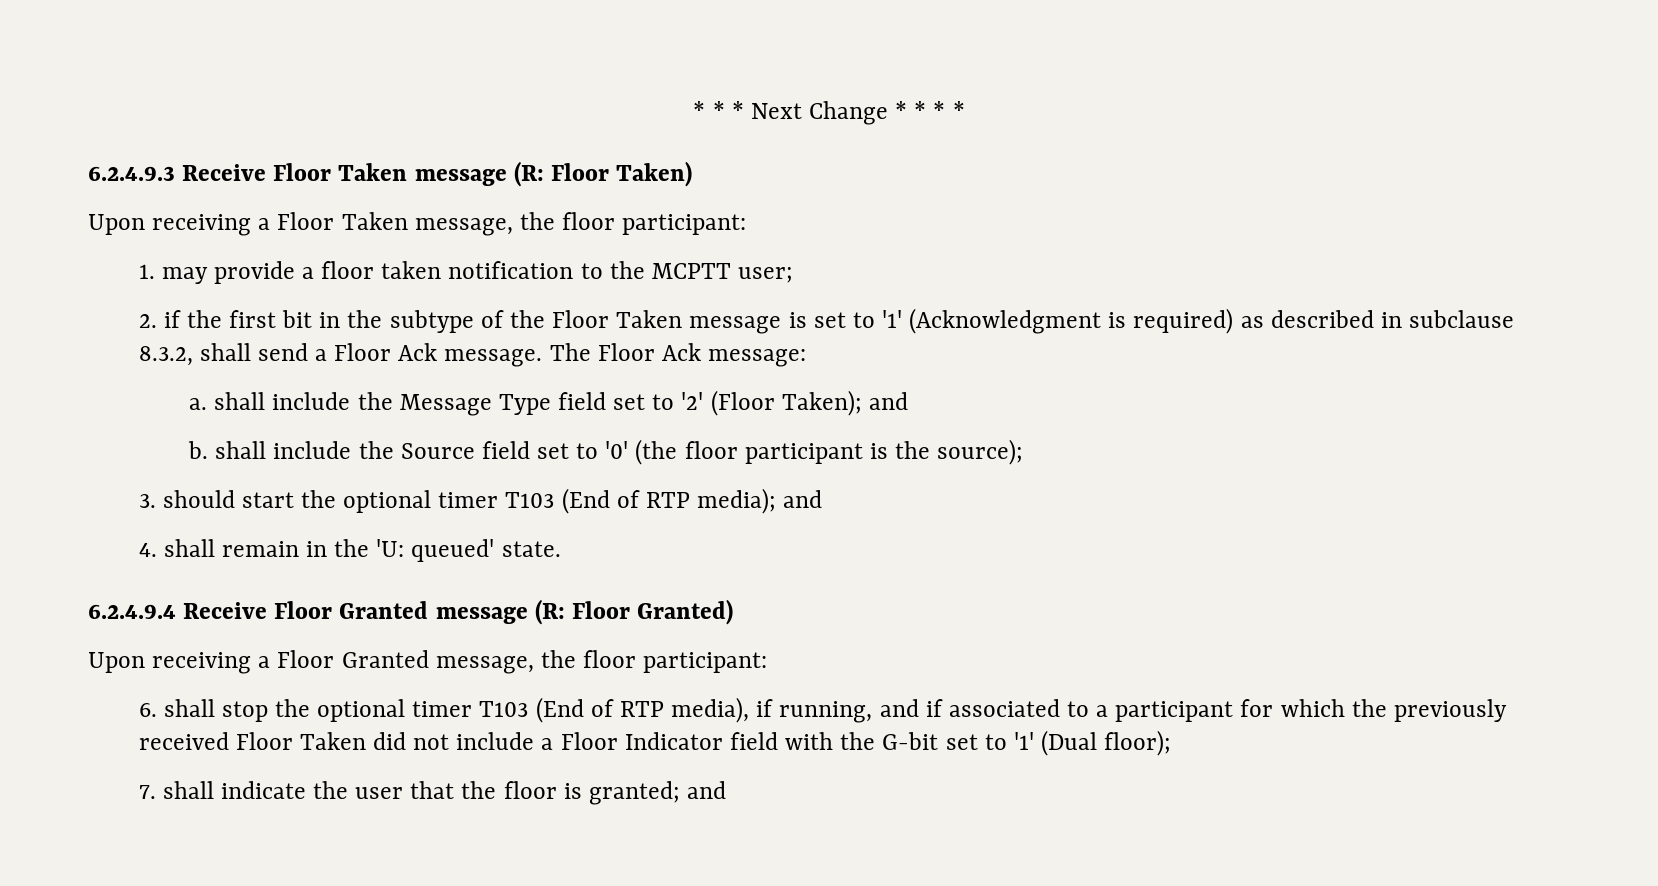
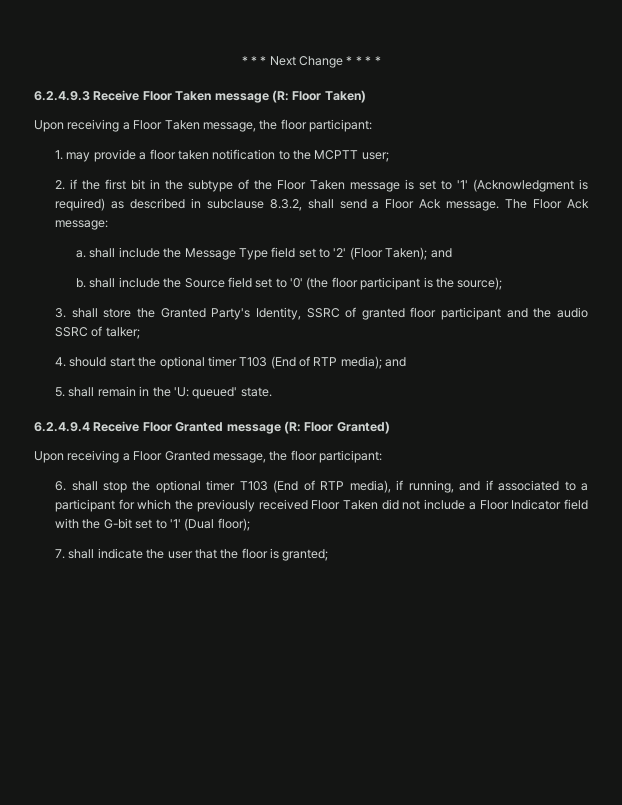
(156, 501) none -> [71,307,588,320] [55,326,140,339] [55,357,67,367] shall store the Granted Party's Identity, SSRC of granted floor participant and the audio SSRC of talker; // 4.
[138,543,157,557] 4. -> [55,387,66,397] 5.
[687,781,727,799] and -> (329, 555) none

